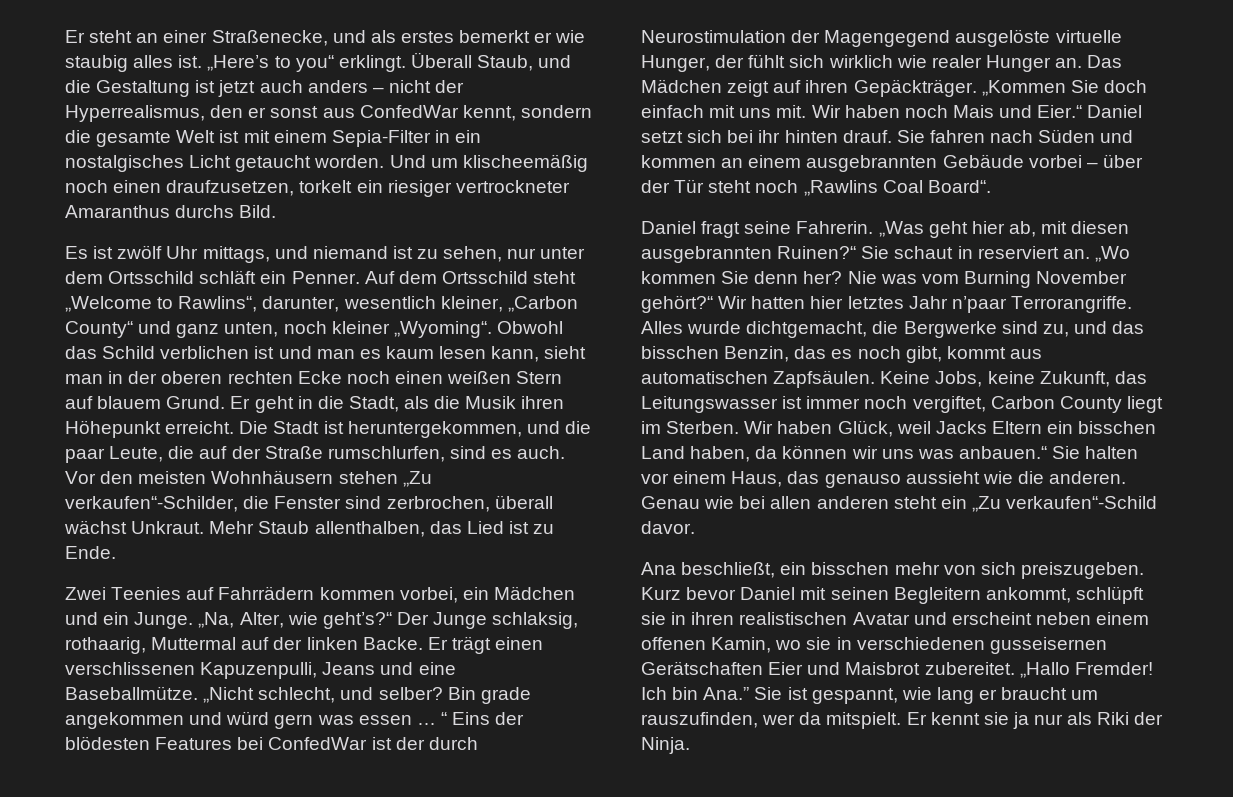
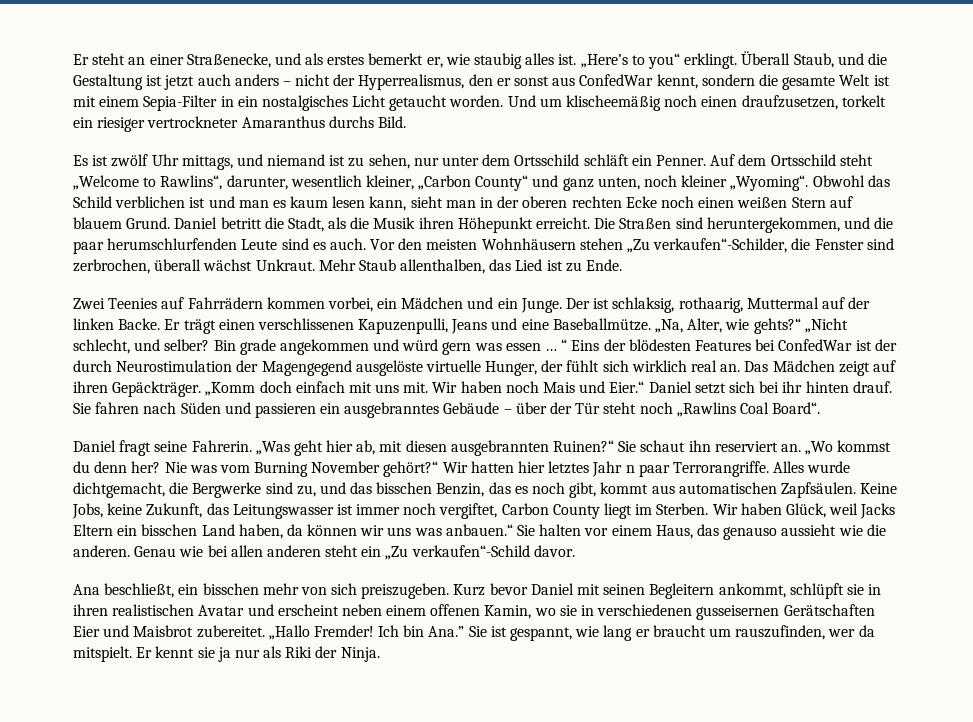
[534,32,553,43] er -> [426,57,443,68] er,
[230,396,313,413] Er geht in -> [174,217,262,229] Daniel betritt
[273,421,344,434] Stadt ist -> [619,217,703,229] Straßen sind
[109,446,445,462] Leute, die auf der Straße rumschlurfen, -> [107,238,278,250] herumschlurfenden Leute
[198,612,488,629] „Na, Alter, wie geht’s?“ Der Junge -> [566,298,610,309] Der ist
(198, 693) none -> [655,318,801,334] „Na, Alter, wie gehts?“
[896,55,1051,72] wie realer Hunger -> [691,360,718,372] real
[981,80,1099,96] „Kommen Sie -> [205,382,256,396] „Komm
[641,154,1082,172] kommen an einem ausgebrannten Gebäude vorbei -> [254,402,500,418] passieren ein ausgebranntes Gebäude
[957,246,973,259] in -> [688,440,711,452] ihn
[641,271,750,284] kommen Sie -> [837,440,892,452] [73,461,90,473] kommst du
[951,296,1007,313] n’paar -> [625,464,670,477] n paar

